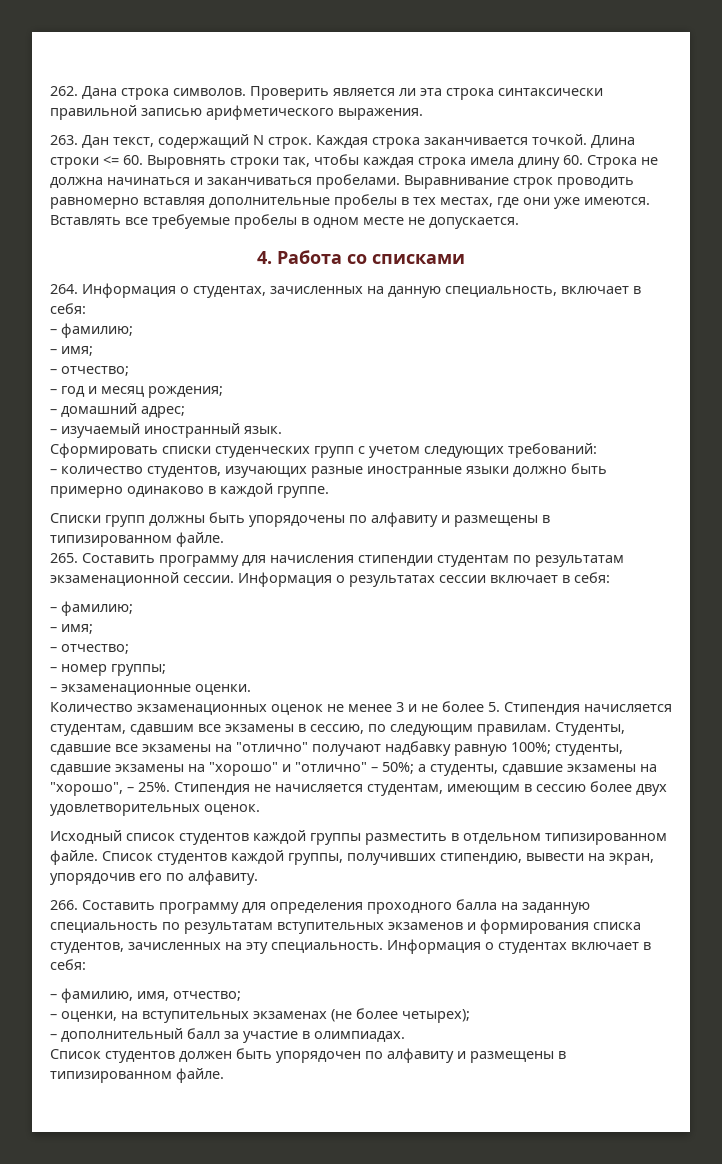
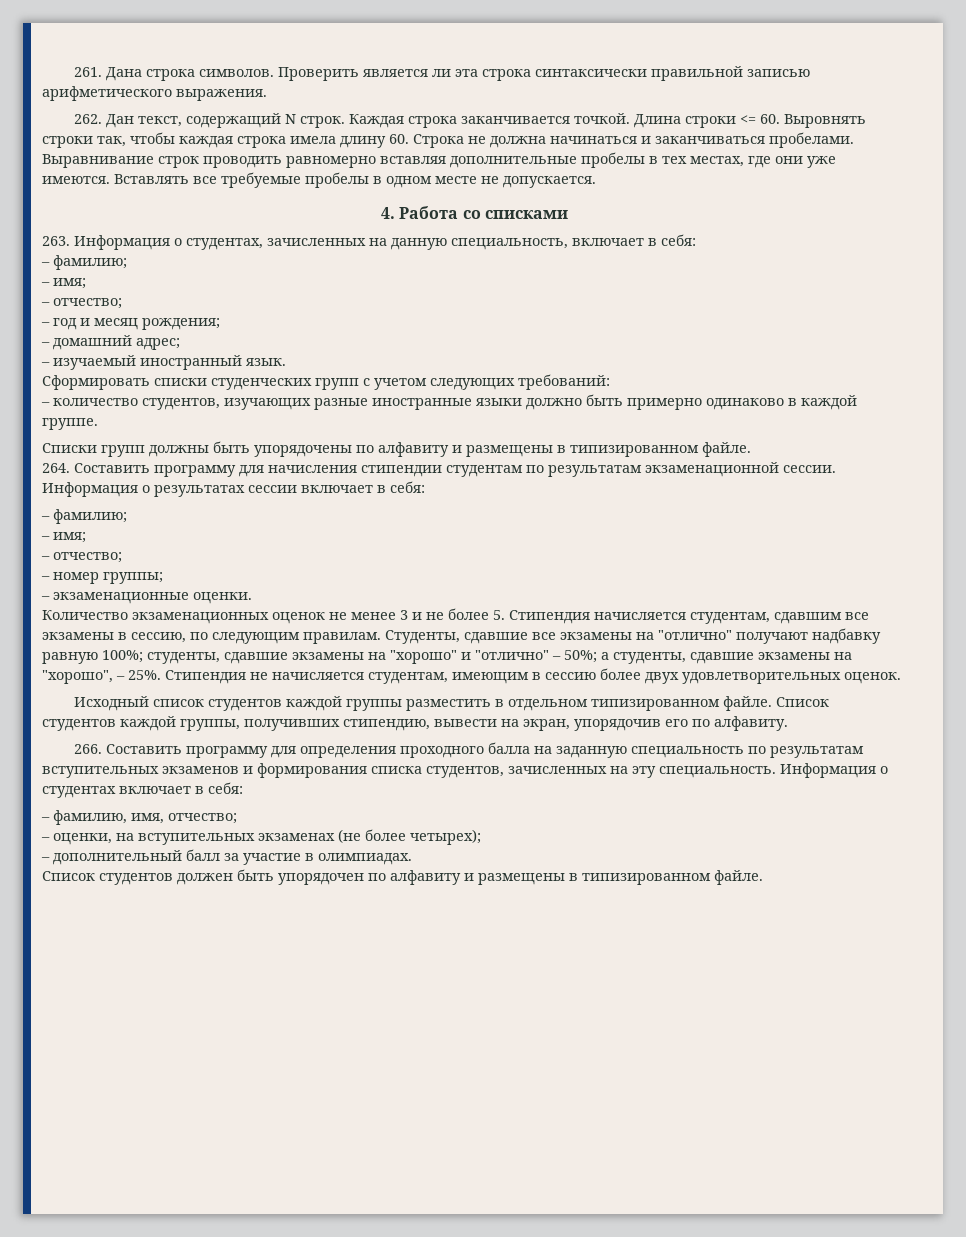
[50,86,78,96] 262. -> [74,67,103,77] 261.
[50,135,78,145] 263. -> [74,114,103,124] 262.
[50,284,78,294] 264. -> [42,236,70,246] 263.
[50,553,78,563] 265. -> [42,463,70,473] 264.

